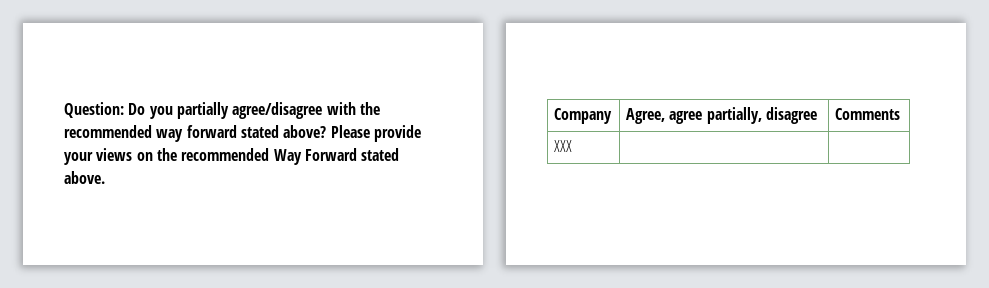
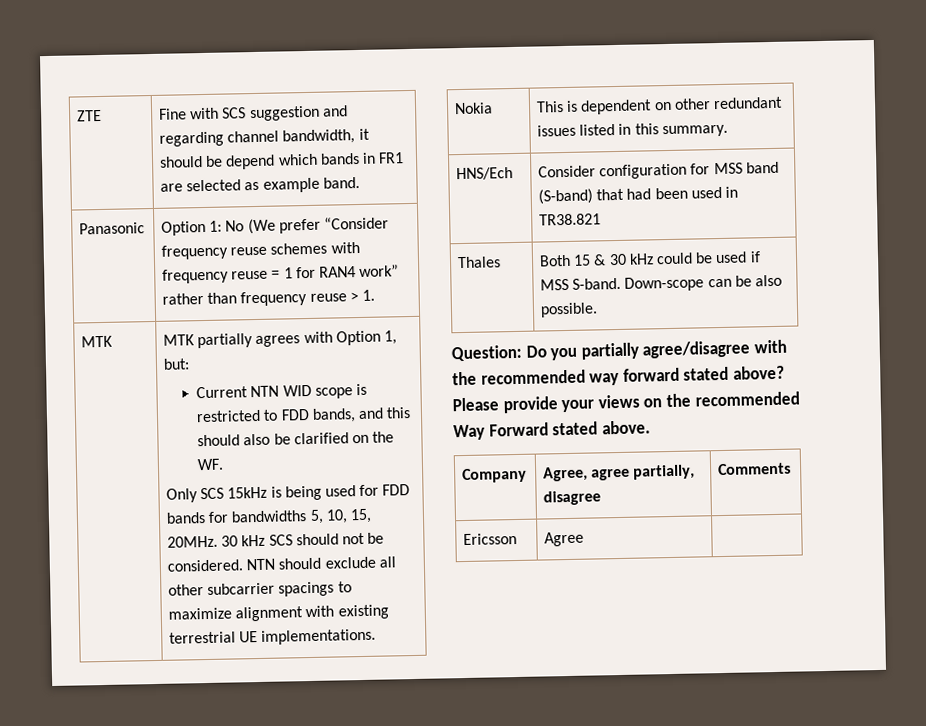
(64, 110) none -> [77,109,103,122] [159,105,348,122] [159,128,370,147] [159,152,405,170] [160,176,360,193] [79,222,146,235] [161,216,389,236] [161,241,360,260] [162,264,400,284] [162,289,375,307] [81,335,114,348] [163,330,397,349] [163,358,191,370] [196,383,367,399] [196,407,412,423] [197,431,395,447] [197,458,225,471] [166,484,411,503] [166,508,372,524] [167,532,385,548] [167,556,396,572] [168,581,352,597] [168,604,389,622] [169,628,377,645] [454,102,494,115] [536,96,783,115] [537,123,728,138] [456,166,514,181] [538,161,779,180] [538,186,738,205] [539,213,602,226] [457,256,502,269] [539,251,761,267] [540,274,782,292] [540,302,599,318] ZTE | Fine with SCS suggestion and regarding channel bandwidth, it should be depend which bands in FR1 are selected as example band. // Panasonic | Option 1: No (We prefer “Consider frequency reuse schemes with frequency reuse = 1 for RAN4 work” rather than frequency reuse > 1. // MTK | MTK partially agrees with Option 1, but: // Current NTN WID scope is restricted to FDD bands, and this should also be clarified on the WF. // Only SCS 15kHz is being used for FDD bands for bandwidths 5, 10, 15, 20MHz. 30 kHz SCS should not be considered. NTN should exclude all other subcarrier spacings to maximize alignment with existing terrestrial UE implementations. // Nokia | This is dependent on other redundant issues listed in this summary. // HNS/Ech | Consider configuration for MSS band (S-band) that had been used in TR38.821 // Thales | Both 15 & 30 kHz could be used if MSS S-band. Down-scope can be also possible. //
[554,140,573,152] XXX | -> [463,532,518,546] [544,531,585,547] Ericsson | Agree

